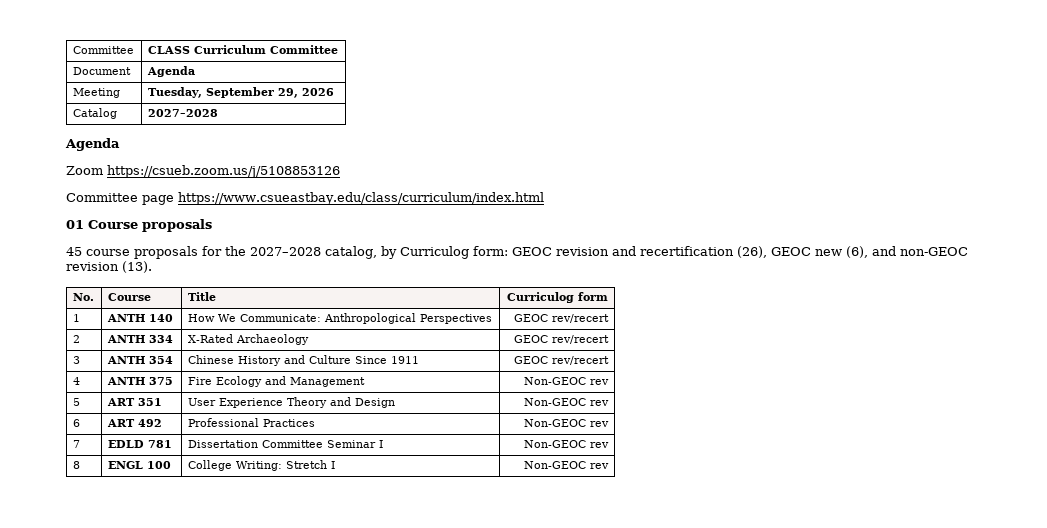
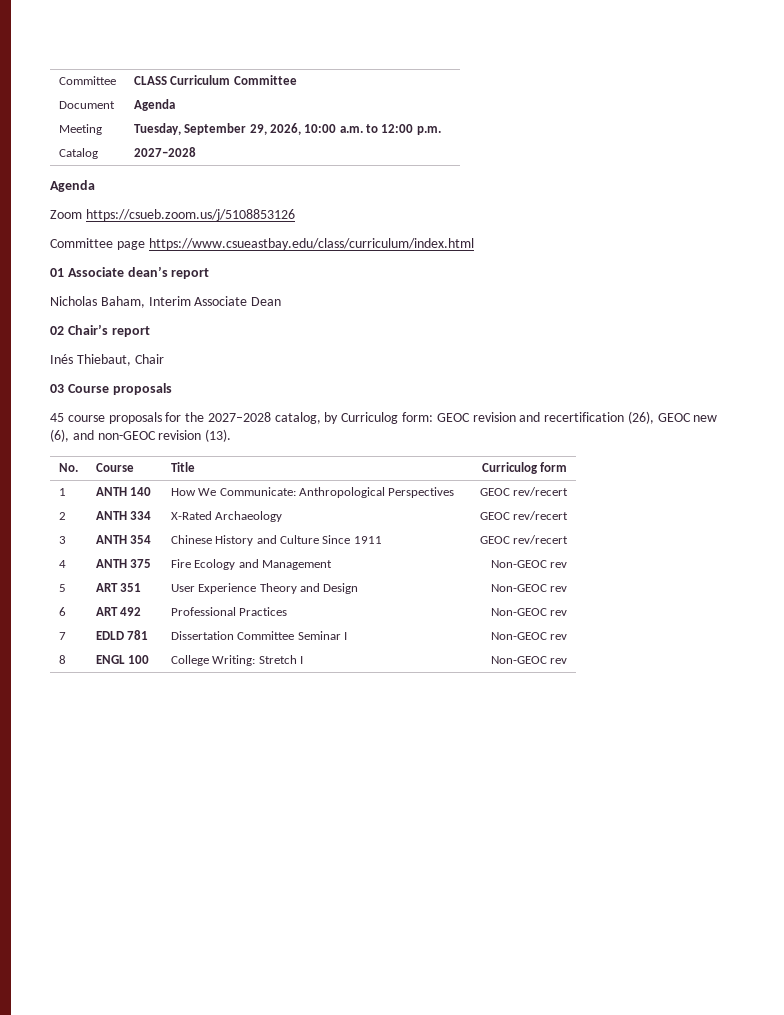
[301,88,334,96] 2026 -> [269,123,441,135] 2026, 10:00 a.m. to 12:00 p.m.
(84, 224) none -> [67,266,210,279] [50,296,282,308] [50,324,150,337] [50,354,164,366] [50,384,64,393] Associate dean’s report // Nicholas Baham, Interim Associate Dean // 02 Chair’s report // Inés Thiebaut, Chair // 03

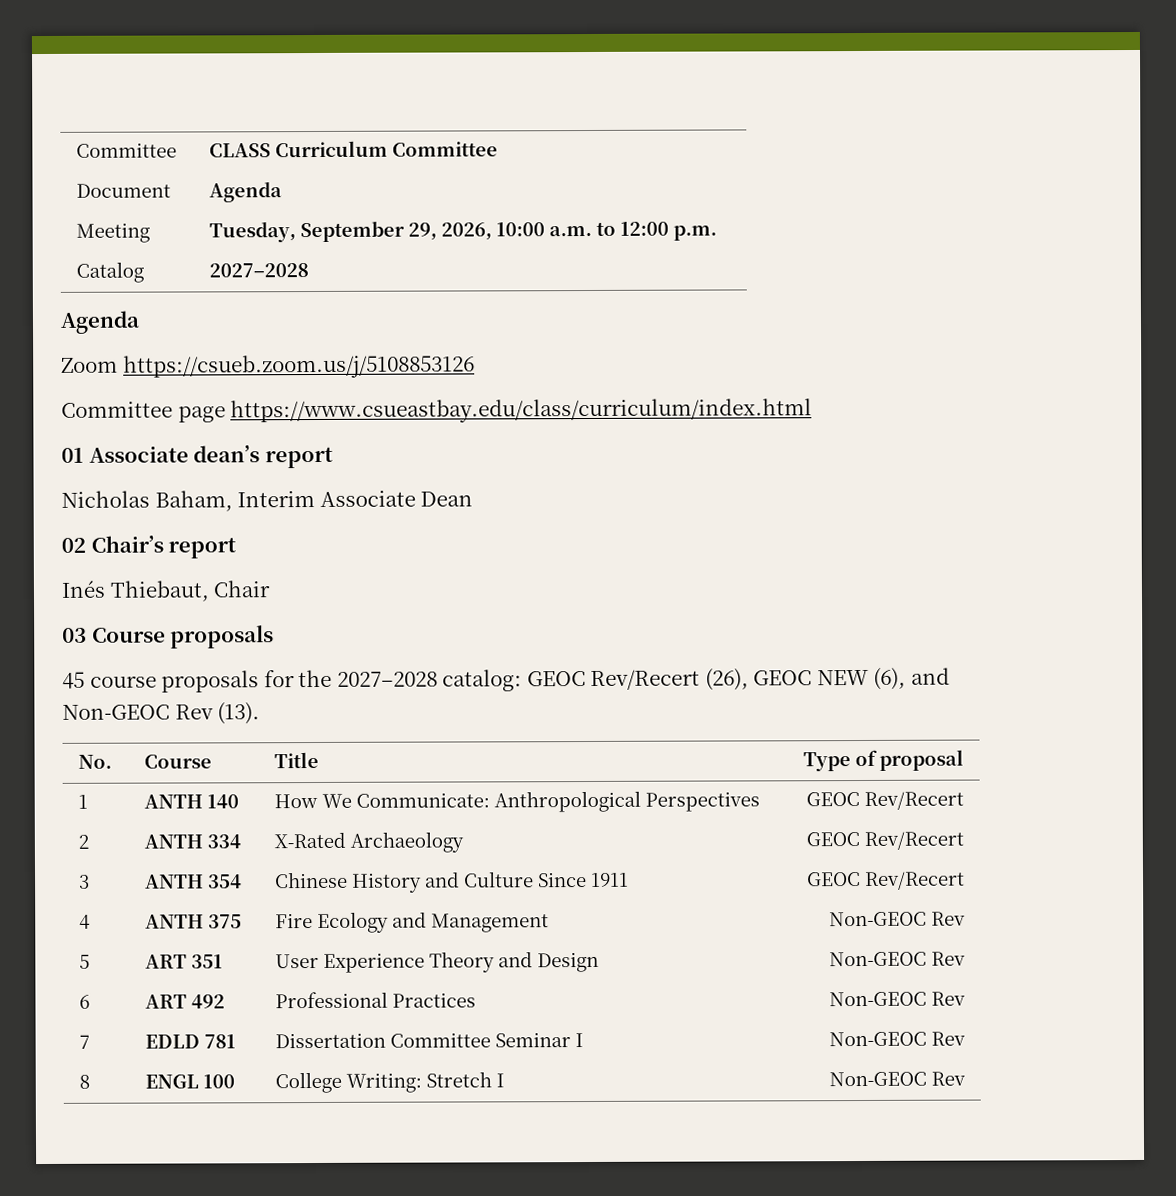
[274,412,625,424] catalog, by Curriculog form: GEOC revision and recertification -> [442,669,701,692] catalog: GEOC Rev/Recert
[693,415,718,422] new -> [816,669,869,686] NEW
[97,430,202,440] non-GEOC revision -> [62,704,214,720] Non-GEOC Rev
[481,462,568,474] Curriculog form -> [802,749,964,772] Type of proposal
[513,487,569,496] rev/recert -> [863,791,964,810] Rev/Recert
[513,511,569,520] rev/recert -> [863,831,964,850] Rev/Recert
[513,535,569,544] rev/recert -> [864,871,965,890] Rev/Recert
[550,562,568,568] rev -> [930,911,966,926] Rev
[550,586,568,592] rev -> [930,951,966,966] Rev
[550,610,568,616] rev -> [930,991,966,1006] Rev
[550,634,568,640] rev -> [930,1031,966,1046] Rev
[550,658,568,664] rev -> [930,1071,966,1086] Rev

